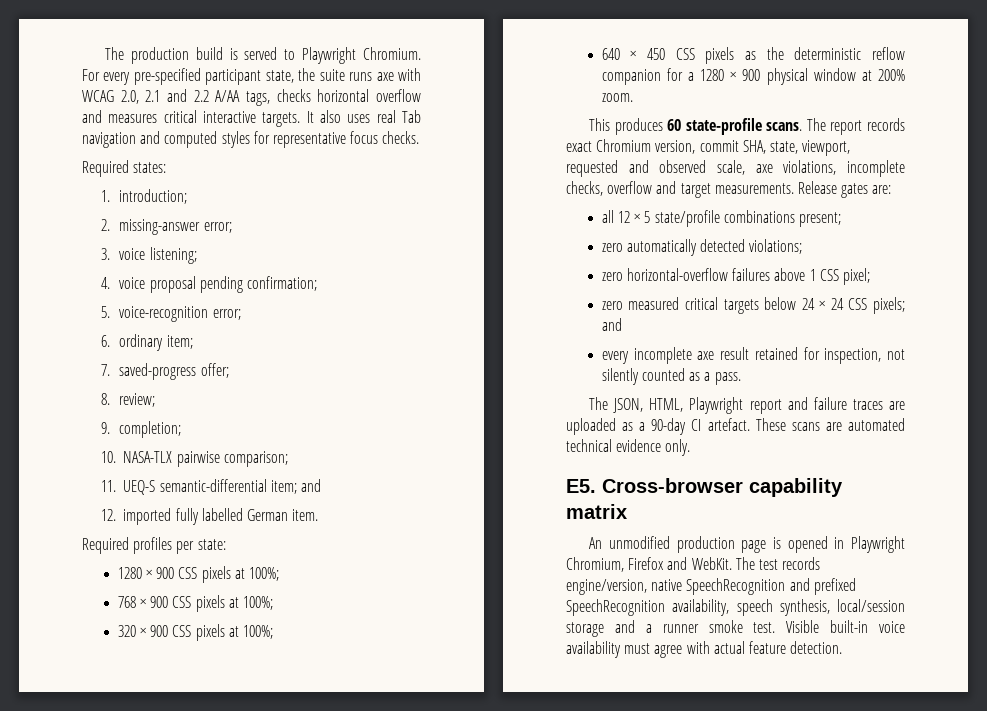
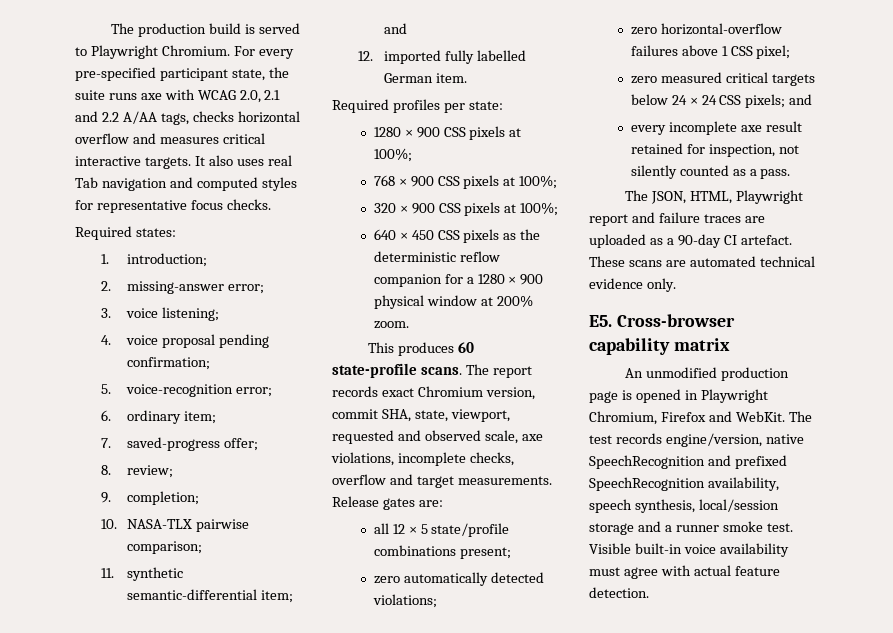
[123,480,156,495] UEQ-S -> [126,567,183,581] synthetic

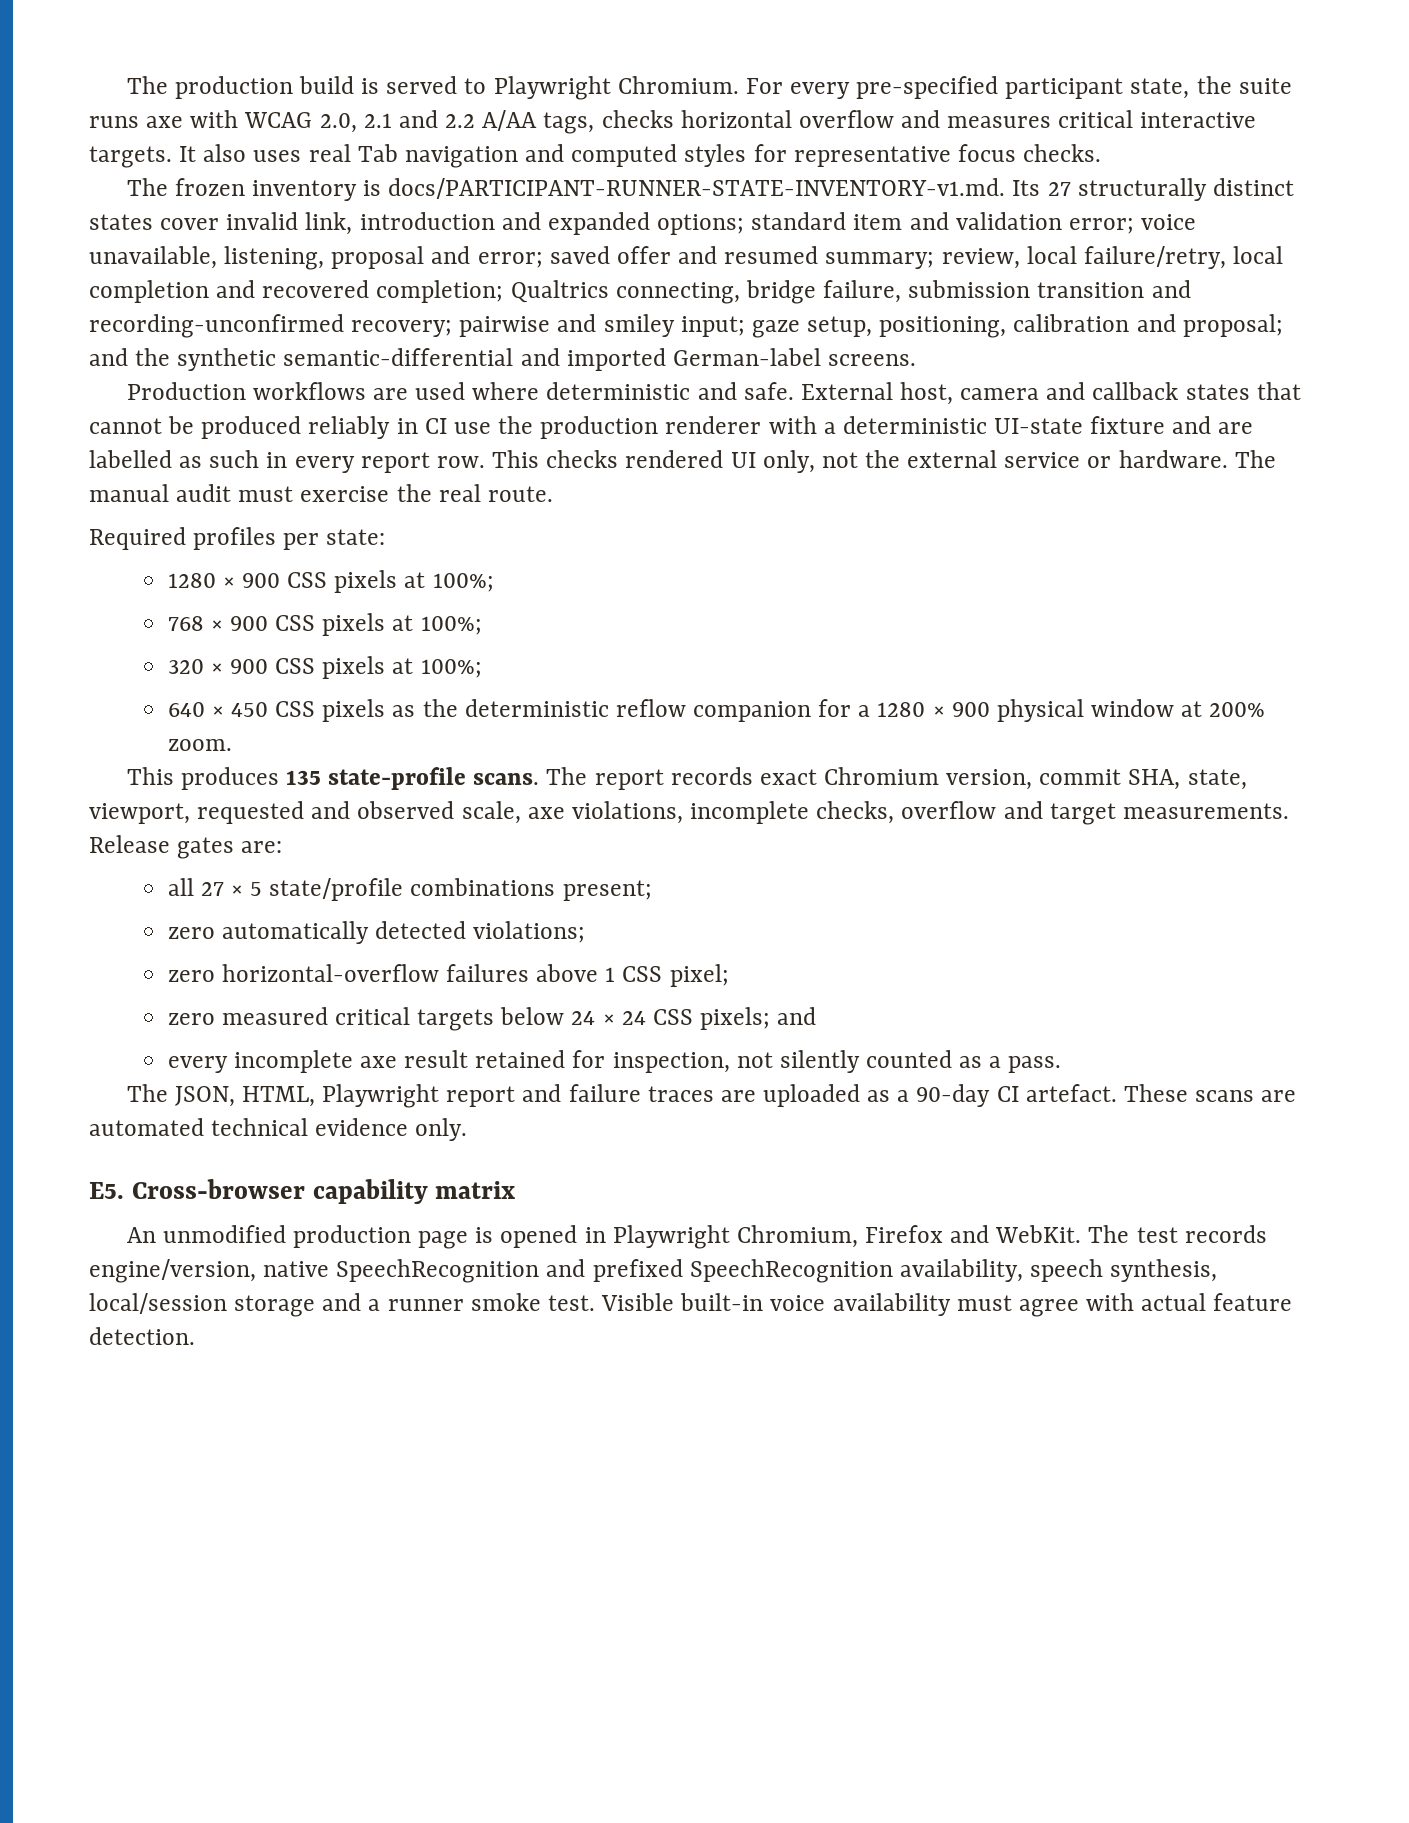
[75,226,176,240] [100,253,207,267] [100,281,264,294] [100,307,219,321] [100,334,269,348] [126,357,210,370] [100,384,272,397] [100,410,216,424] [100,437,258,451] [100,465,173,478] [100,491,199,505] [100,519,249,532] [126,541,202,554] [100,568,114,578] Required states: // 1. introduction; // 2. missing-answer error; // 3. voice listening; // 4. voice proposal pending confirmation; // 5. voice-recognition error; // 6. ordinary item; // 7. saved-progress offer; // 8. review; // 9. completion; // 10. NASA-TLX pairwise comparison; // 11. -> [126,178,1294,201] [89,212,1197,235] [89,246,1284,270] [89,280,1191,304] [89,314,1283,338] [89,348,171,366] The frozen inventory is docs/PARTICIPANT-RUNNER-STATE-INVENTORY-v1.md. Its 27 structurally distinct states cover invalid link, introduction and expanded options; standard item and validation error; voice unavailable, listening, proposal and error; saved offer and resumed summary; review, local failure/retry, local completion and recovered completion; Qualtrics connecting, bridge failure, submission transition and recording-unconfirmed recovery; pairwise and smiley input; gaze setup, positioning, calibration and proposal; and the
[260,590,293,603] [383,23,407,34] [357,50,526,64] [383,73,467,83] item; and // 12. imported fully labelled German item. -> [520,348,917,371] [126,382,1301,405] [89,416,1254,439] [89,450,1276,473] [89,484,553,502] and imported German-label screens. // Production workflows are used where deterministic and safe. External host, camera and callback states that cannot be produced reliably in CI use the production renderer with a deterministic UI-state fixture and are labelled as such in every report row. This checks rendered UI only, not the external service or hardware. The manual audit must exercise the real route.
[458,342,475,353] 60 -> [285,770,321,785] 135
[392,524,405,534] 12 -> [200,882,224,896] 27

